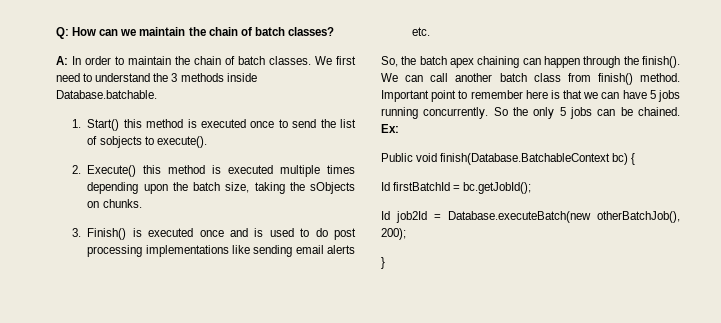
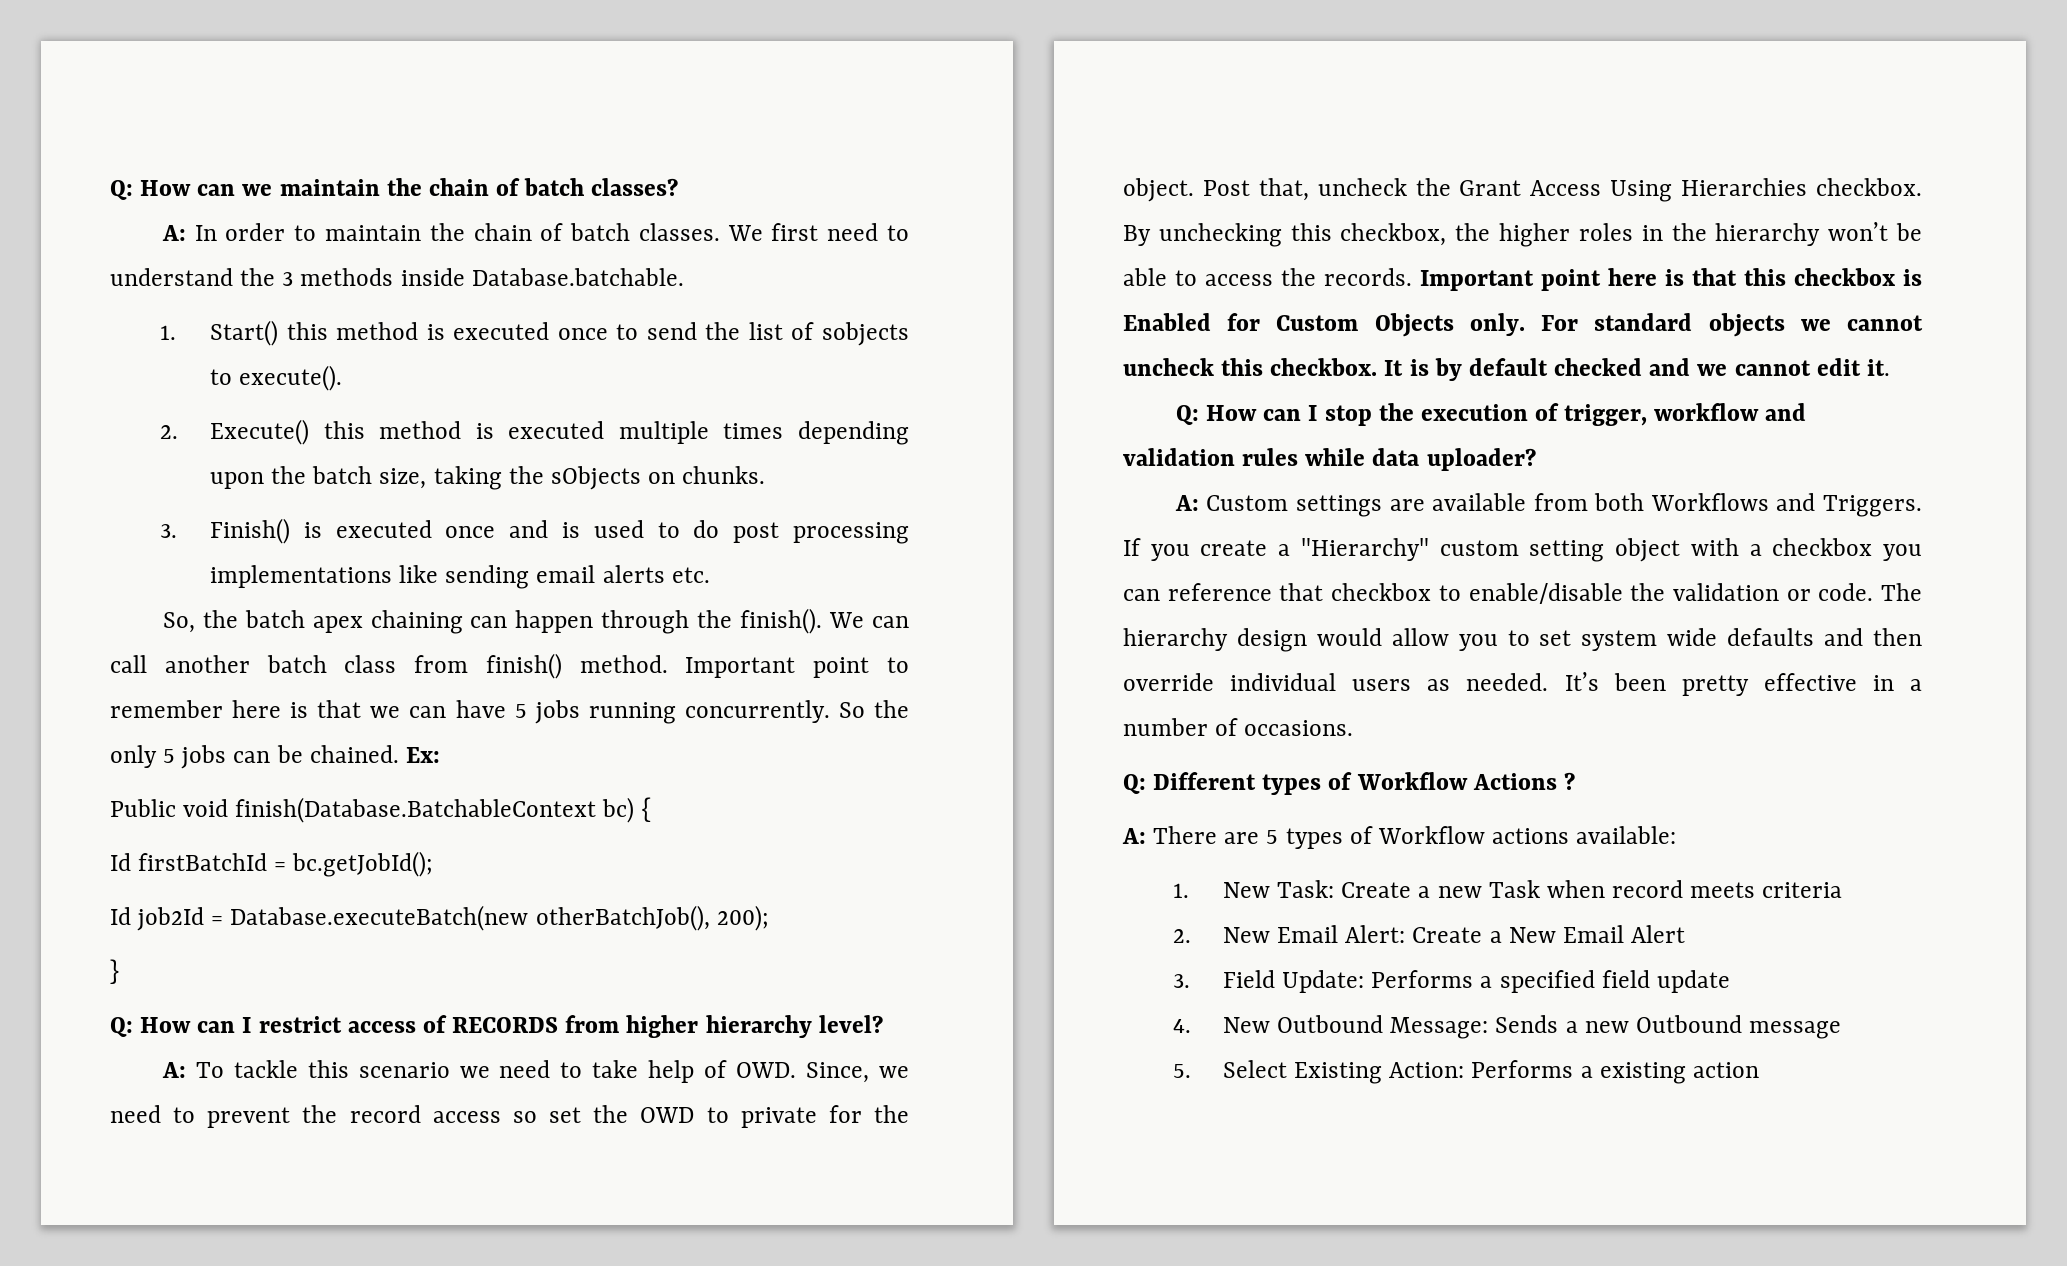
(385, 263) none -> [110,1015,883,1038] [161,1060,909,1083] [110,1105,910,1128] [1123,178,1922,202] [1123,222,1923,247] [1123,268,1922,291] [1123,313,1923,337] [1123,358,1890,381] [1175,403,1807,426] [1123,448,1536,471] [1174,493,1922,517] [1123,538,1922,562] [1123,583,1923,604] [1123,628,1922,652] [1123,672,1923,696] [1123,718,1354,736] [1123,772,1575,795] [1122,826,1677,849] [1173,880,1843,898] [1173,925,1686,943] [1173,970,1730,993] [1173,1015,1842,1039] [1173,1060,1759,1084] // Q: How can I restrict access of RECORDS from higher hierarchy level? // A: To tackle this scenario we need to take help of OWD. Since, we need to prevent the record access so set the OWD to private for the object. Post that, uncheck the Grant Access Using Hierarchies checkbox. By unchecking this checkbox, the higher roles in the hierarchy won’t be able to access the records. Important point here is that this checkbox is Enabled for Custom Objects only. For standard objects we cannot uncheck this checkbox. It is by default checked and we cannot edit it. // Q: How can I stop the execution of trigger, workflow and validation rules while data uploader? // A: Custom settings are available from both Workflows and Triggers. If you create a "Hierarchy" custom setting object with a checkbox you can reference that checkbox to enable/disable the validation or code. The hierarchy design would allow you to set system wide defaults and then override individual users as needed. It’s been pretty effective in a number of occasions. // Q: Different types of Workflow Actions ? // A: There are 5 types of Workflow actions available: // 1. New Task: Create a new Task when record meets criteria // 2. New Email Alert: Create a New Email Alert // 3. Field Update: Performs a specified field update // 4. New Outbound Message: Sends a new Outbound message // 5. Select Existing Action: Performs a existing action

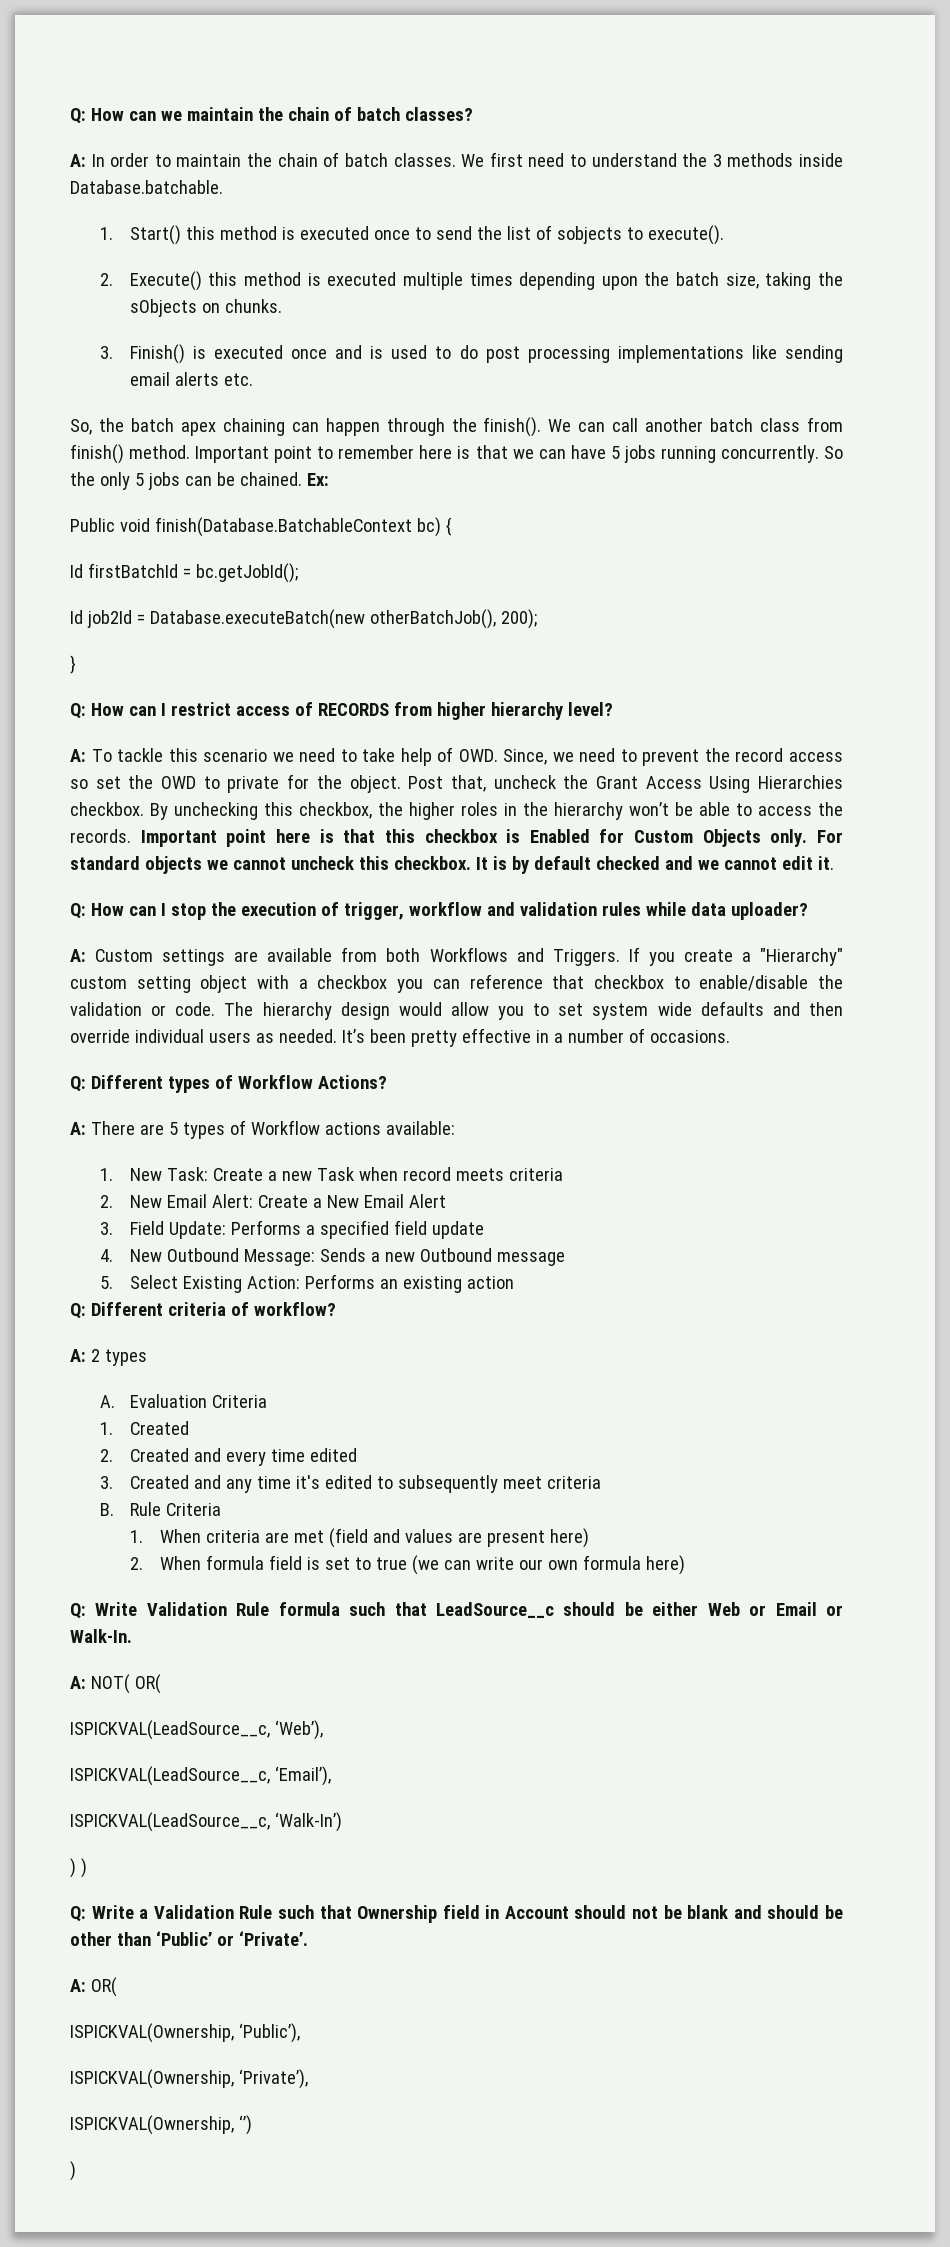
[1472,772,1575,790] Actions ? -> [317,1075,387,1089] Actions?
[1580,1066,1593,1078] a -> [379,1279,398,1289] an
(1759, 1070) none -> [70,1302,336,1319] [70,1349,147,1366] [99,1394,267,1408] [99,1421,189,1435] [99,1448,357,1466] [99,1475,601,1493] [99,1502,221,1516] [129,1528,589,1548] [129,1555,685,1575] [70,1602,844,1619] [70,1629,132,1643] [70,1674,161,1694] [70,1720,323,1740] [70,1766,331,1786] [70,1812,342,1832] [70,1858,87,1878] [70,1905,844,1923] [70,1931,308,1946] [70,1977,117,1997] [70,2023,300,2043] [70,2069,308,2089] [70,2115,252,2135] [70,2161,76,2181] // Q: Different criteria of workflow? // A: 2 types // A. Evaluation Criteria // 1. Created // 2. Created and every time edited // 3. Created and any time it's edited to subsequently meet criteria // B. Rule Criteria // 1. When criteria are met (field and values are present here) // 2. When formula field is set to true (we can write our own formula here) // Q: Write Validation Rule formula such that LeadSource__c should be either Web or Email or Walk-In. // A: NOT( OR( // ISPICKVAL(LeadSource__c, ‘Web’), // ISPICKVAL(LeadSource__c, ‘Email’), // ISPICKVAL(LeadSource__c, ‘Walk-In’) // ) ) // Q: Write a Validation Rule such that Ownership field in Account should not be blank and should be other than ‘Public’ or ‘Private’. // A: OR( // ISPICKVAL(Ownership, ‘Public’), // ISPICKVAL(Ownership, ‘Private’), // ISPICKVAL(Ownership, ‘’) // )

